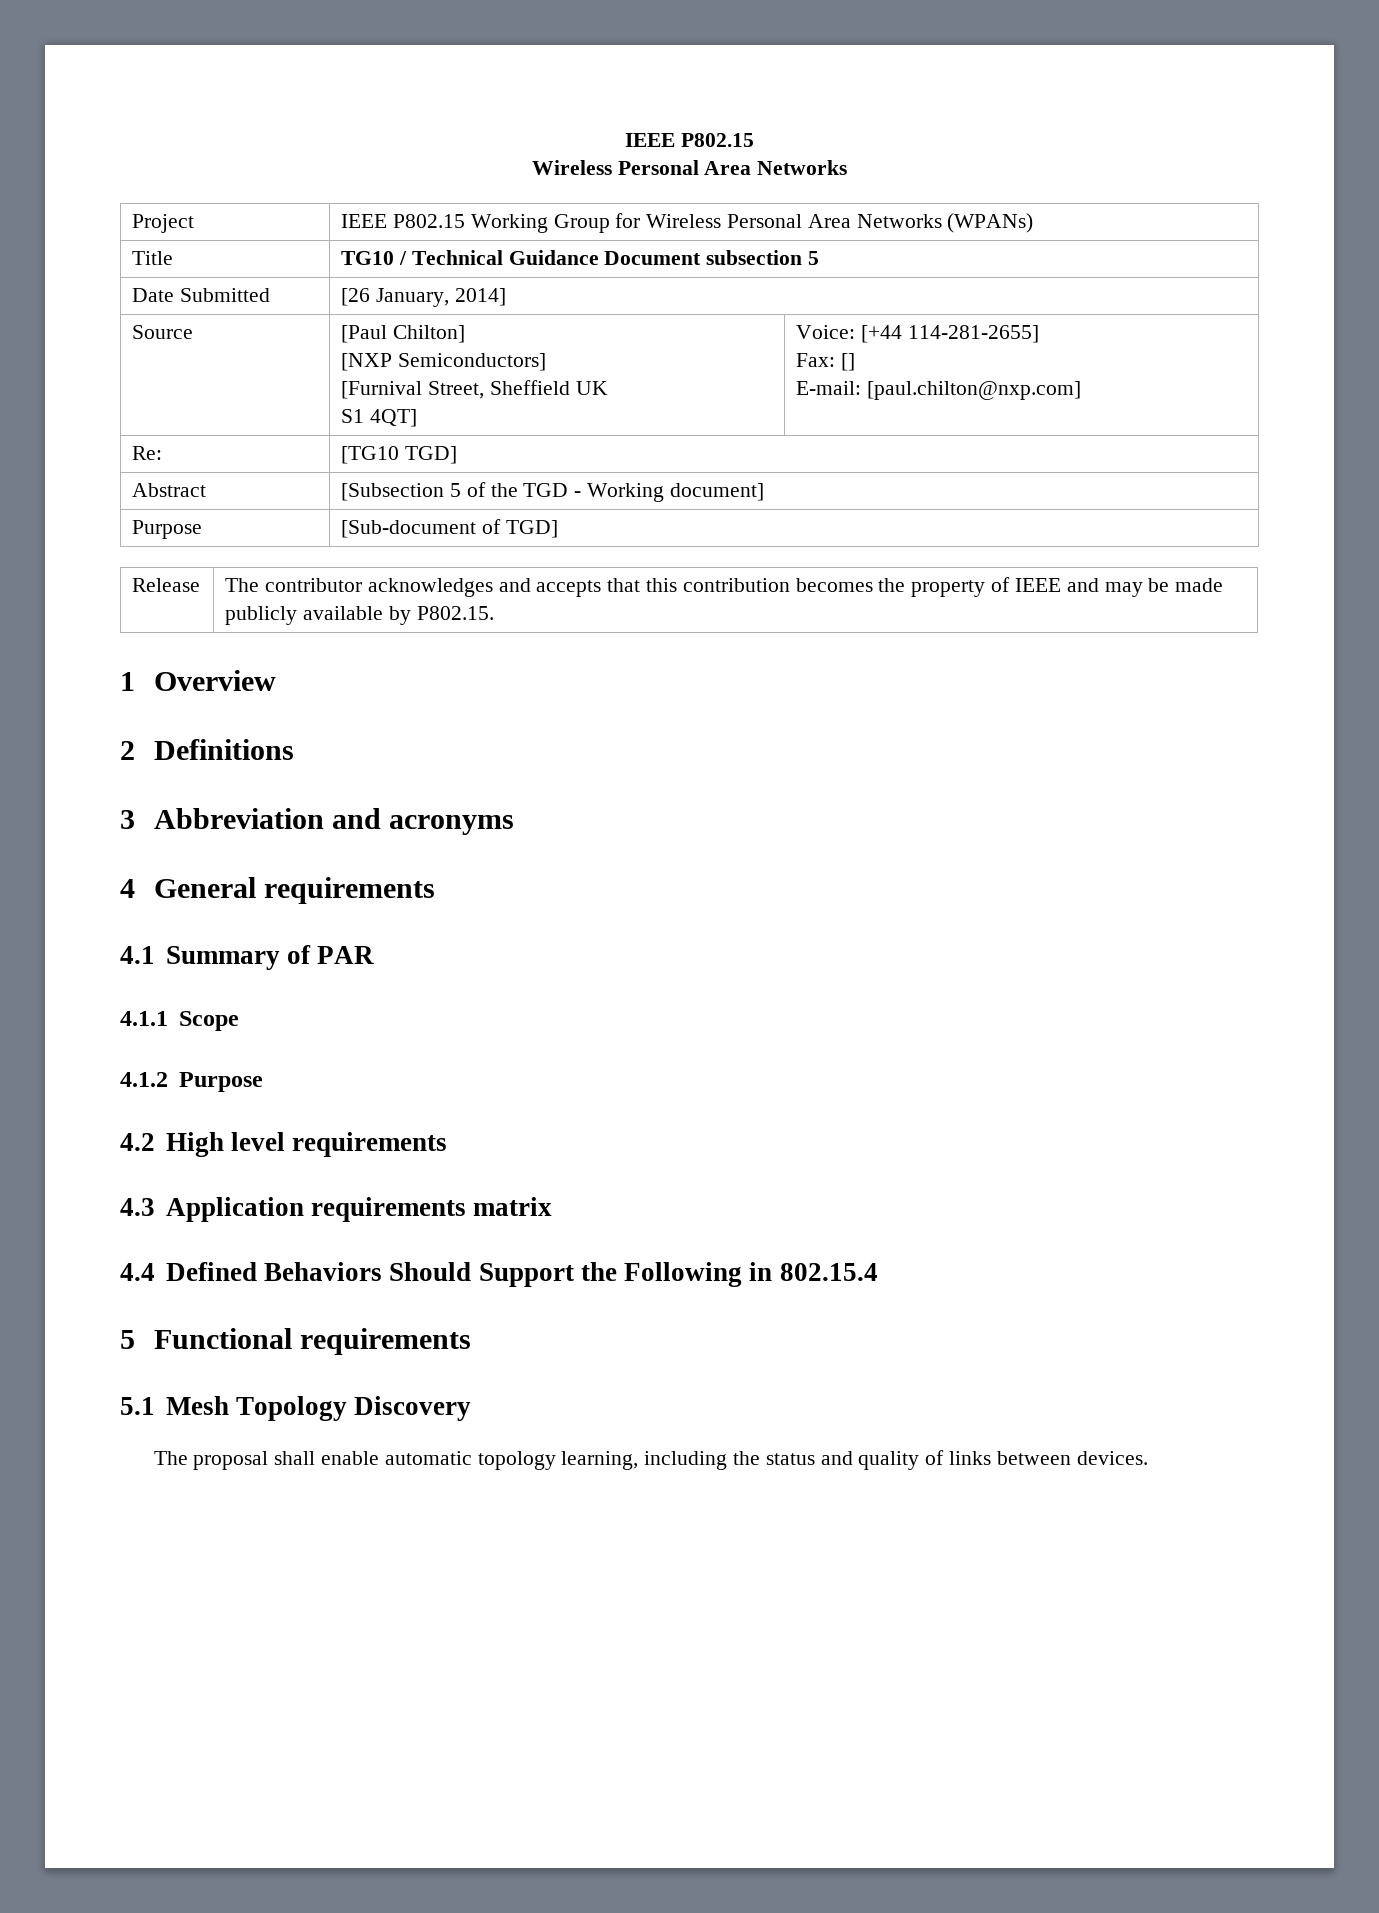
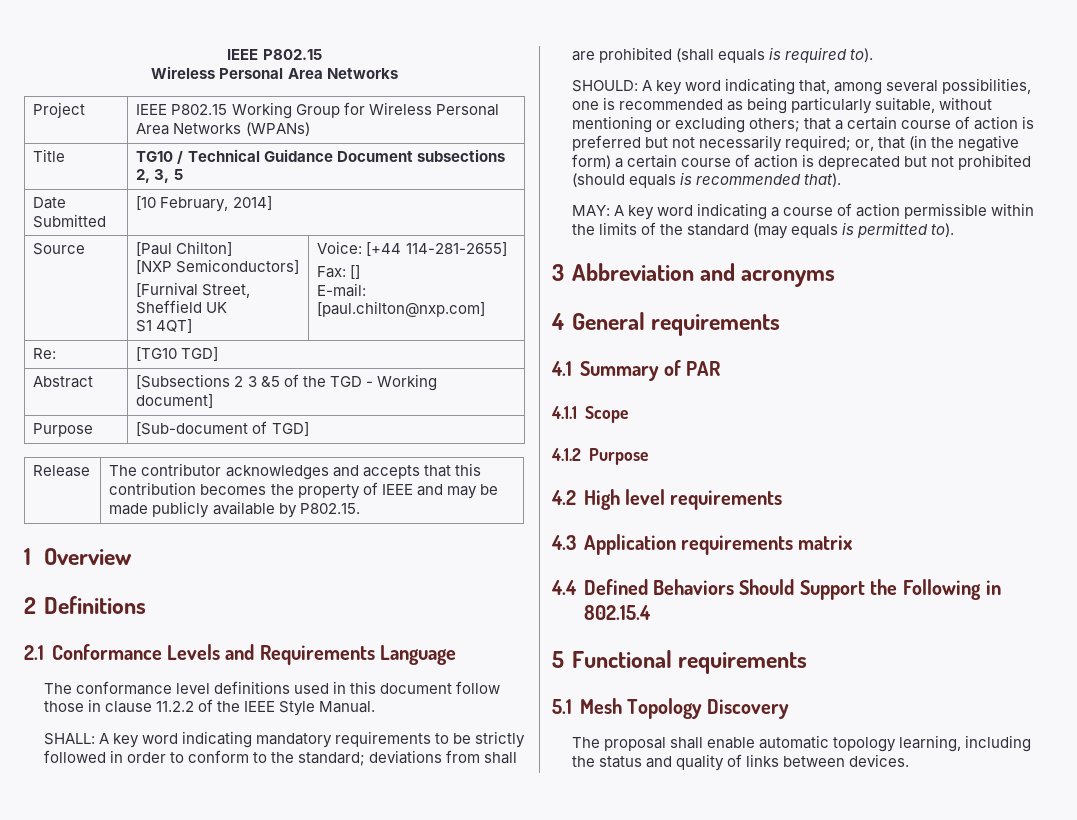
[706,250,803,265] subsection -> [416,149,505,162] [136,169,170,183] subsections 2, 3,
[341,288,450,307] [26 January, -> [136,196,229,212] [10 February,
[341,483,462,501] [Subsection 5 -> [136,374,280,389] [Subsections 2 3 &5
(294, 749) none -> [24,644,457,665] [43,681,501,695] [43,699,376,716] [43,731,526,748] [43,750,518,766] [571,47,874,63] [571,78,1032,95] [571,97,993,114] [571,116,1035,133] [571,135,1020,152] [571,154,1032,170] [571,172,841,188] [571,203,1035,220] [571,222,955,239] // 2.1 Conformance Levels and Requirements Language // The conformance level definitions used in this document follow those in clause 11.2.2 of the IEEE Style Manual. // SHALL: A key word indicating mandatory requirements to be strictly followed in order to conform to the standard; deviations from shall are prohibited (shall equals is required to). // SHOULD: A key word indicating that, among several possibilities, one is recommended as being particularly suitable, without mentioning or excluding others; that a certain course of action is preferred but not necessarily required; or, that (in the negative form) a certain course of action is deprecated but not prohibited (should equals is recommended that). // MAY: A key word indicating a course of action permissible within the limits of the standard (may equals is permitted to).

